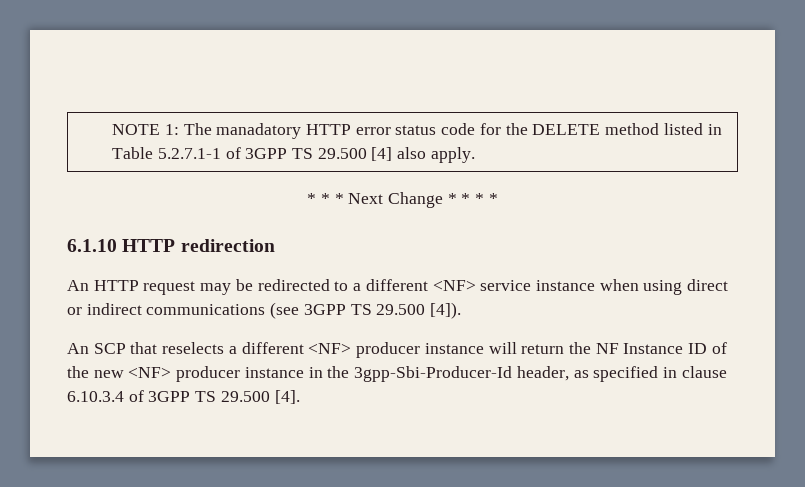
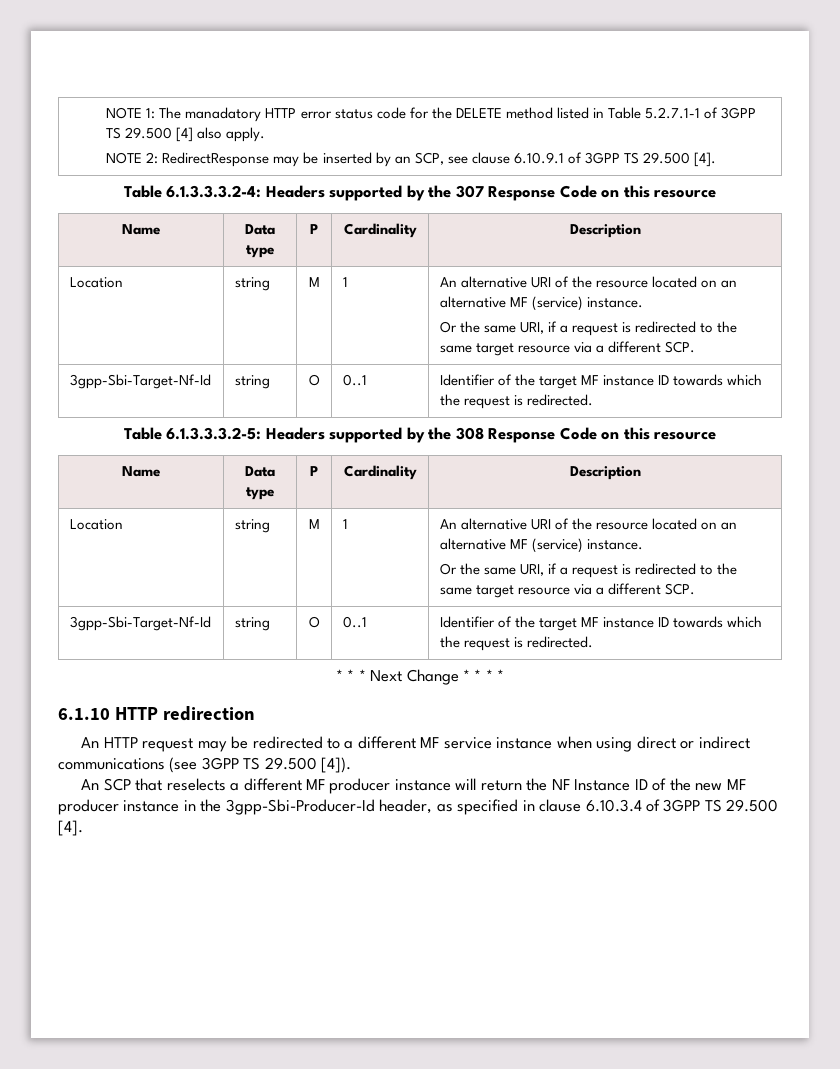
(475, 155) none -> [106,152,717,167] [123,185,717,201] [122,224,160,235] [244,224,275,235] [245,245,274,258] [310,224,318,234] [343,223,417,238] [569,224,641,238] [69,277,123,288] [234,277,270,291] [308,277,320,287] [342,277,348,287] [439,276,737,288] [439,296,643,311] [439,321,738,336] [439,341,695,356] [69,374,211,389] [234,375,270,389] [308,374,320,386] [342,374,367,386] [439,374,762,389] [439,394,593,409] [123,427,717,443] [122,466,160,477] [244,466,275,477] [245,487,274,500] [310,466,318,476] [343,465,417,480] [569,466,641,480] [69,519,123,530] [234,519,270,533] [308,519,320,529] [342,519,348,529] [439,518,737,530] [439,538,643,553] [439,563,738,578] [439,583,695,598] [69,616,211,631] [234,617,270,631] [308,616,320,628] [342,616,367,628] [439,616,762,631] [439,636,593,651] // NOTE 2: RedirectResponse may be inserted by an SCP, see clause 6.10.9.1 of 3GPP TS 29.500 [4]. // Table 6.1.3.3.3.2-4: Headers supported by the 307 Response Code on this resource // Name | Data type | P | Cardinality | Description // Location | string | M | 1 | An alternative URI of the resource located on an alternative MF (service) instance. // Or the same URI, if a request is redirected to the same target resource via a different SCP. // 3gpp-Sbi-Target-Nf-Id | string | O | 0..1 | Identifier of the target MF instance ID towards which the request is redirected. // Table 6.1.3.3.3.2-5: Headers supported by the 308 Response Code on this resource // Name | Data type | P | Cardinality | Description // Location | string | M | 1 | An alternative URI of the resource located on an alternative MF (service) instance. // Or the same URI, if a request is redirected to the same target resource via a different SCP. // 3gpp-Sbi-Target-Nf-Id | string | O | 0..1 | Identifier of the target MF instance ID towards which the request is redirected.
[432,280,476,291] <NF> -> [420,737,440,748] MF
[308,343,352,354] <NF> -> [306,779,326,790] MF
[128,367,172,378] <NF> -> [726,779,746,790] MF

